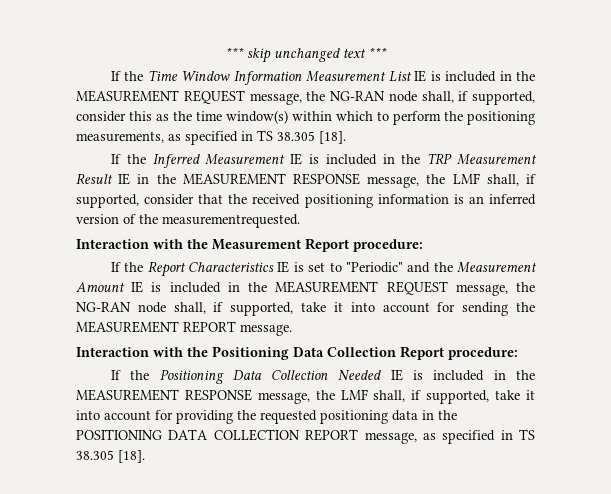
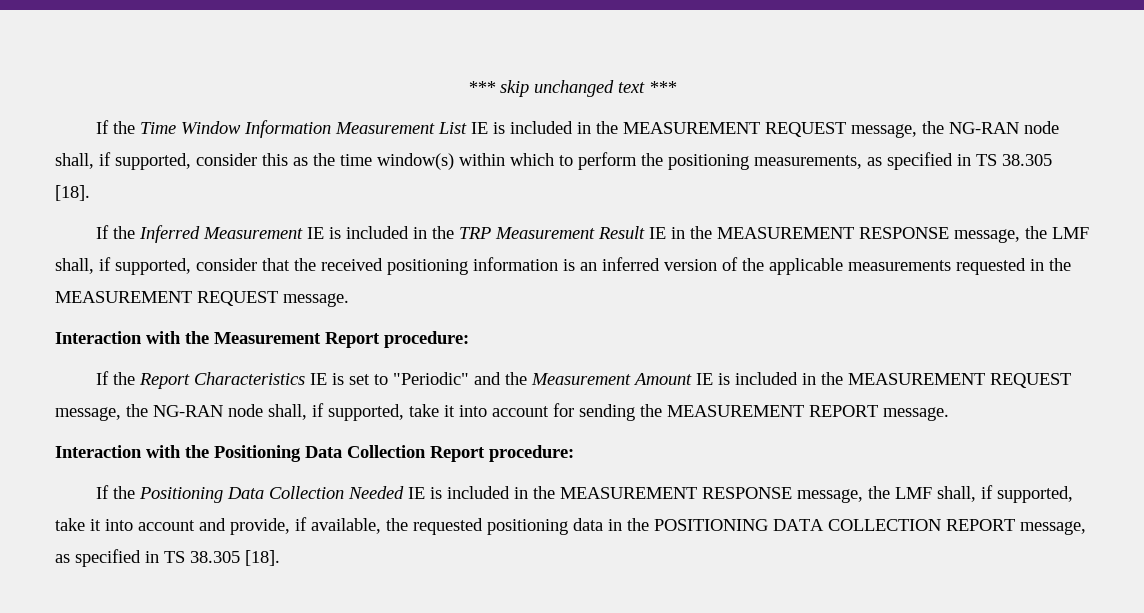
[162,214,300,228] measurementrequested. -> [769,258,1071,275] [55,291,349,307] applicable measurements requested in the MEASUREMENT REQUEST message.
[155,410,233,424] for providing -> [199,517,381,535] and provide, if available,

